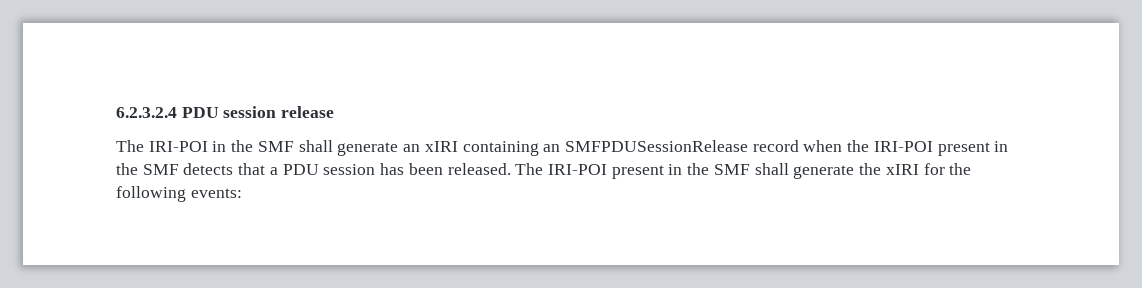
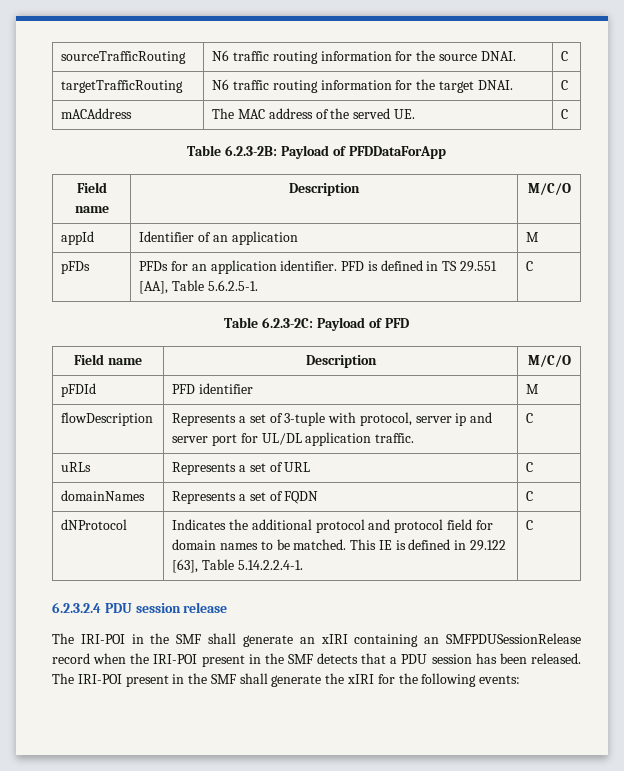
(116, 112) none -> [61,51,187,64] [212,50,516,64] [561,51,569,61] [61,80,184,93] [212,79,513,93] [561,80,569,90] [61,108,133,119] [212,108,415,119] [561,109,569,119] [187,145,446,159] [76,182,107,193] [74,206,109,213] [289,183,360,196] [527,183,571,195] [61,231,95,245] [139,231,298,245] [526,232,540,242] [61,261,91,274] [139,260,498,274] [139,280,258,294] [526,261,534,271] [224,317,409,331] [74,354,142,365] [305,355,377,368] [527,355,571,367] [61,383,97,397] [172,383,253,394] [526,384,540,394] [61,412,154,426] [172,412,493,426] [172,432,415,446] [526,413,534,423] [61,462,92,472] [172,462,311,475] [526,462,534,472] [61,490,146,501] [172,491,319,504] [526,491,534,501] [61,519,128,530] [172,519,493,533] [172,539,507,551] [172,559,303,573] [526,520,534,530] sourceTrafficRouting | N6 traffic routing information for the source DNAI. | C // targetTrafficRouting | N6 traffic routing information for the target DNAI. | C // mACAddress | The MAC address of the served UE. | C // Table 6.2.3-2B: Payload of PFDDataForApp // Field name | Description | M/C/O // appId | Identifier of an application | M // pFDs | PFDs for an application identifier. PFD is defined in TS 29.551 [AA], Table 5.6.2.5-1. | C // Table 6.2.3-2C: Payload of PFD // Field name | Description | M/C/O // pFDId | PFD identifier | M // flowDescription | Represents a set of 3-tuple with protocol, server ip and server port for UL/DL application traffic. | C // uRLs | Represents a set of URL | C // domainNames | Represents a set of FQDN | C // dNProtocol | Indicates the additional protocol and protocol field for domain names to be matched. This IE is defined in 29.122 [63], Table 5.14.2.2.4-1. | C //

